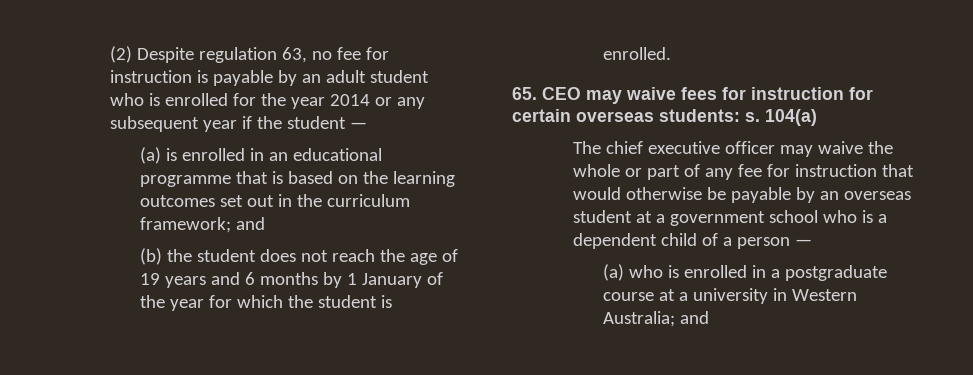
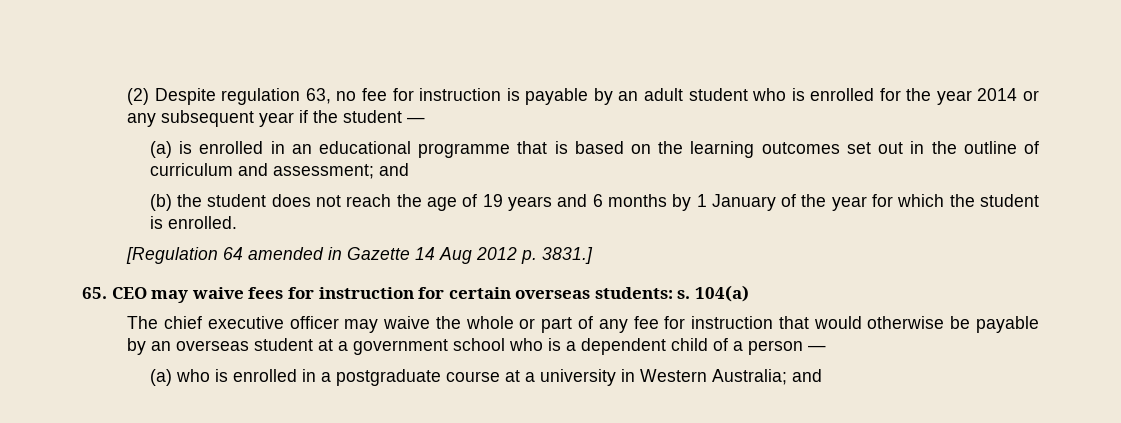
[326,194,410,207] [140,217,232,233] curriculum framework; -> [963,141,1040,154] [149,163,374,179] outline of curriculum and assessment;
(672, 53) none -> [126,247,594,264] // [Regulation 64 amended in Gazette 14 Aug 2012 p. 3831.]

